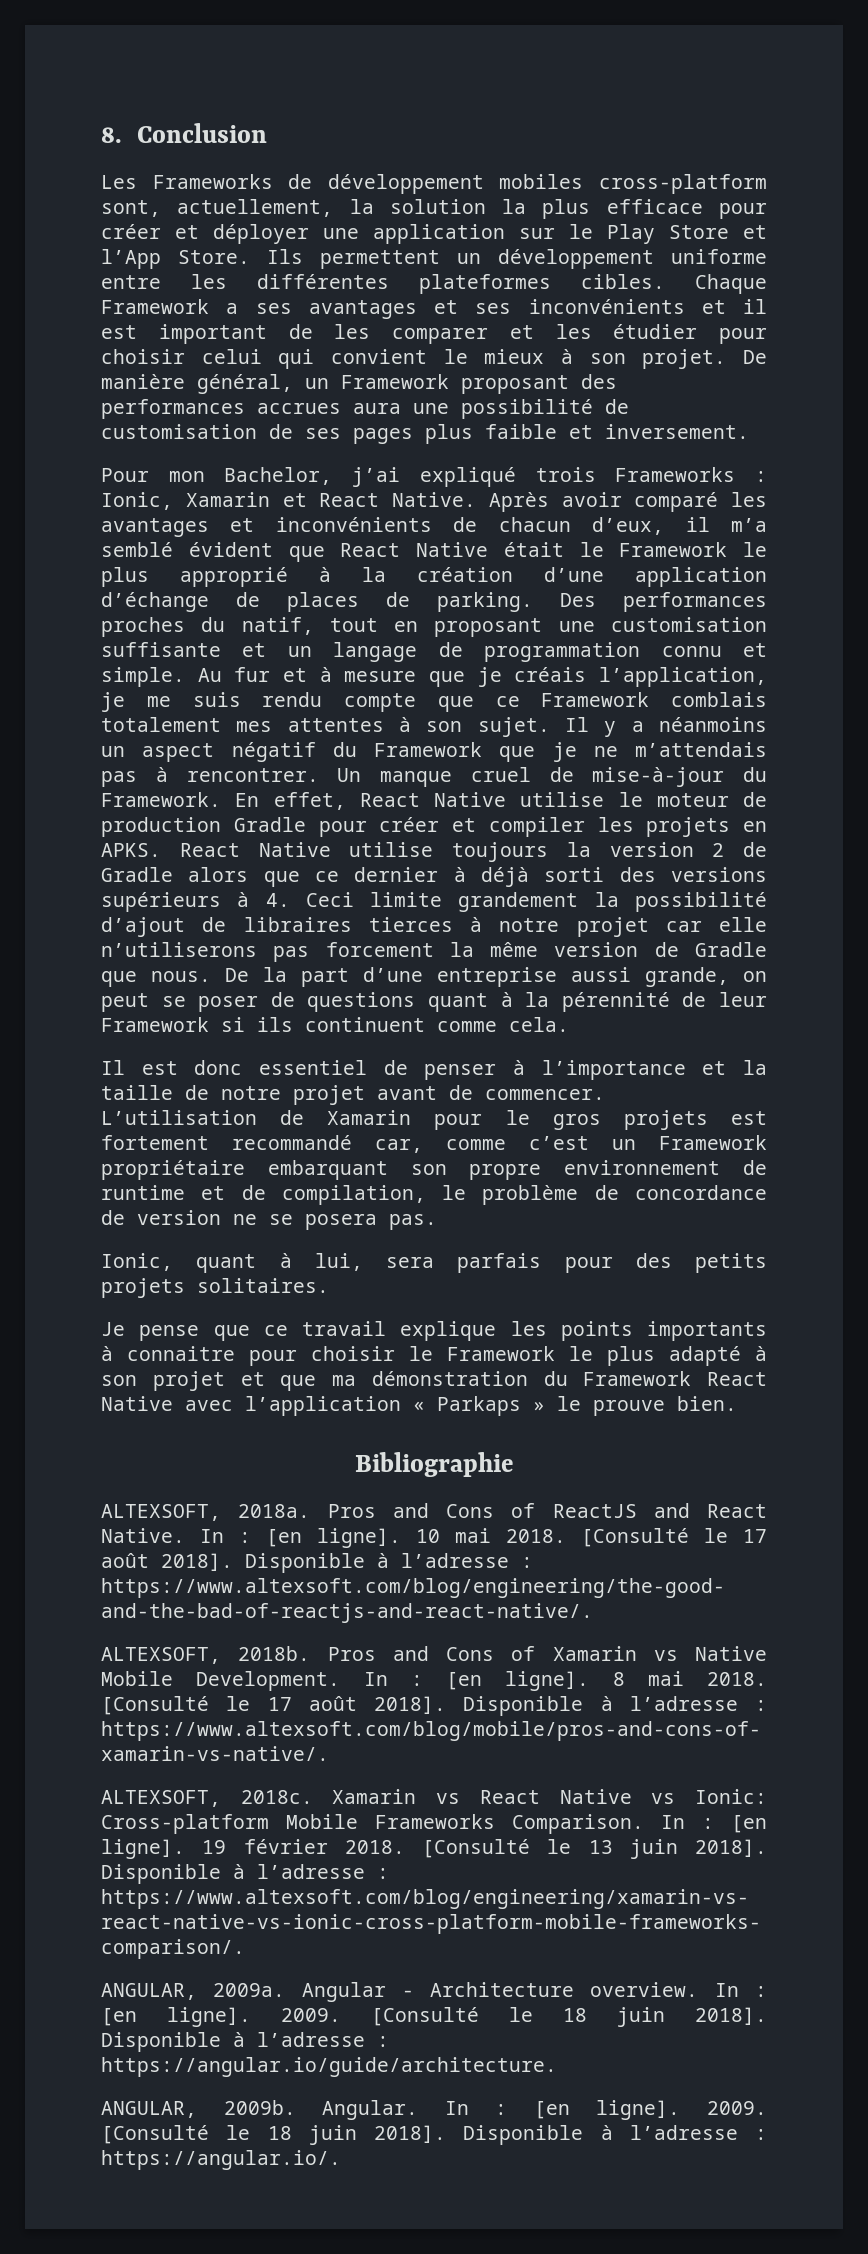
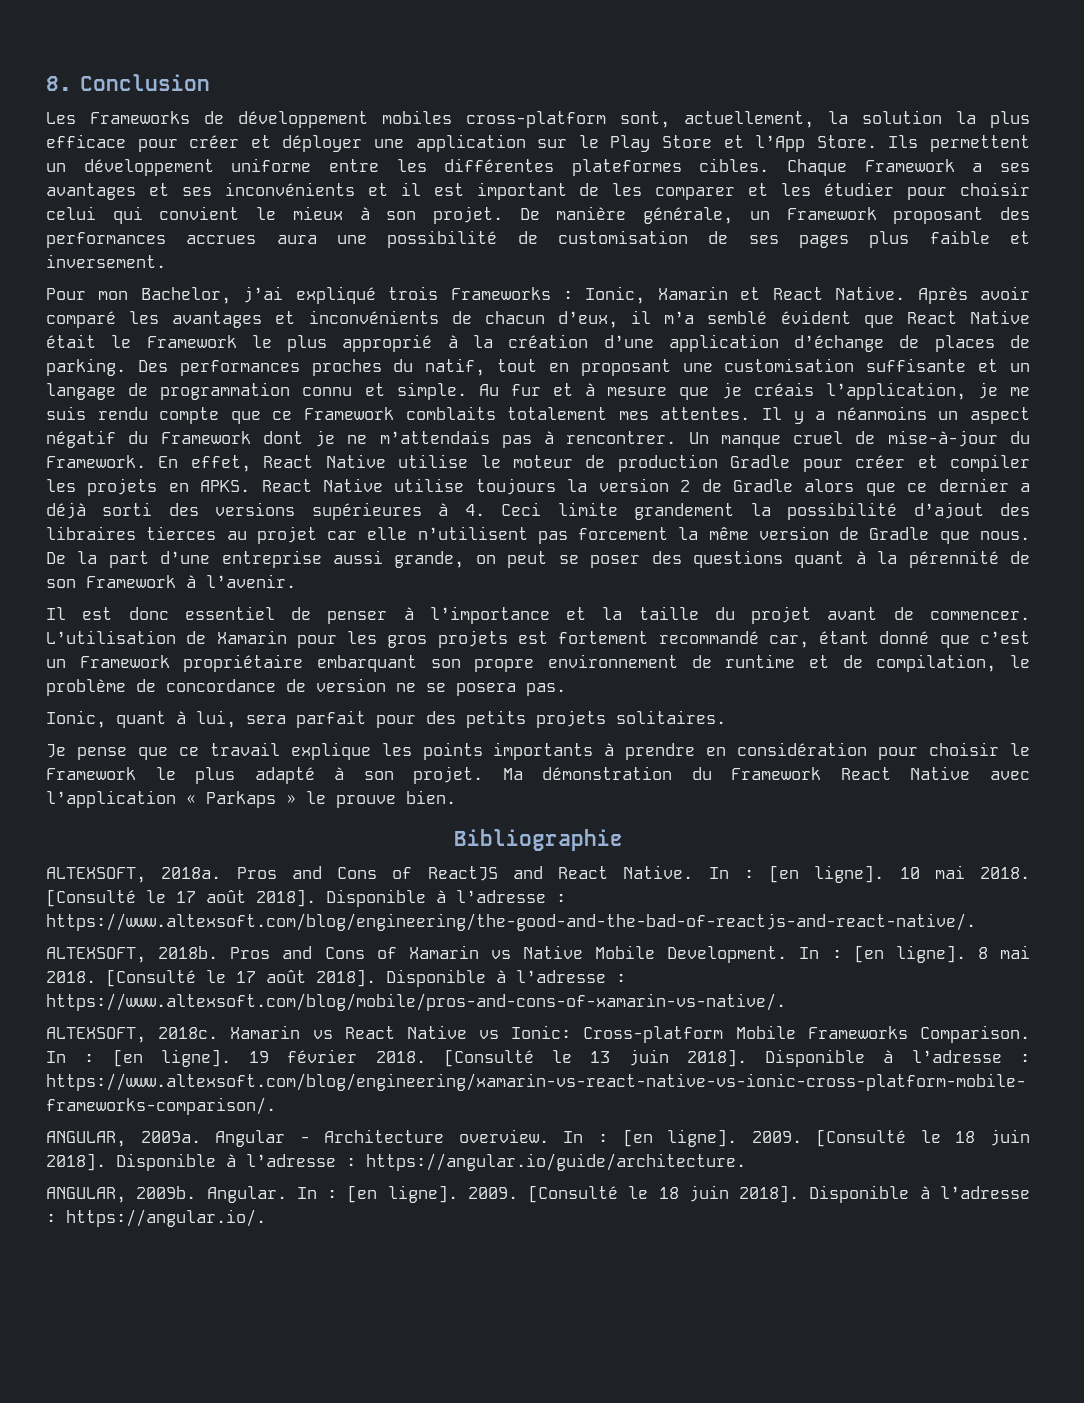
[197,374,293,394] général, -> [643,207,734,224] générale,
[671,692,767,707] comblais -> [405,406,496,420] comblaits
[287,717,550,737] attentes à son sujet. -> [660,407,751,420] attentes.
[499,746,536,762] que -> [262,431,303,444] dont
[453,867,466,882] à -> [1019,483,1030,492] a
[101,892,221,912] supérieurs -> [311,502,422,520] supérieures
[202,917,227,932] de -> [999,503,1030,516] des
[470,917,560,932] à notre -> [226,531,247,540] au
[101,942,257,957] n’utiliserons -> [417,526,528,540] n’utilisent
[270,992,295,1007] de -> [651,551,682,564] des
[719,992,768,1007] [101,1017,569,1032] leur Framework si ils continuent comme cela. -> [46,574,296,588] son Framework à l’avenir.
[185,1085,281,1100] de notre -> [714,607,735,620] du
[505,1110,530,1125] le -> [347,631,378,644] les
[446,1139,506,1150] comme -> [819,631,970,648] étant donné que
[457,1253,542,1273] parfais -> [296,710,366,728] parfait
[127,1346,235,1361] connaitre -> [625,742,868,760] prendre en considération
[152,1371,356,1391] projet et que ma -> [413,766,523,784] projet. Ma

